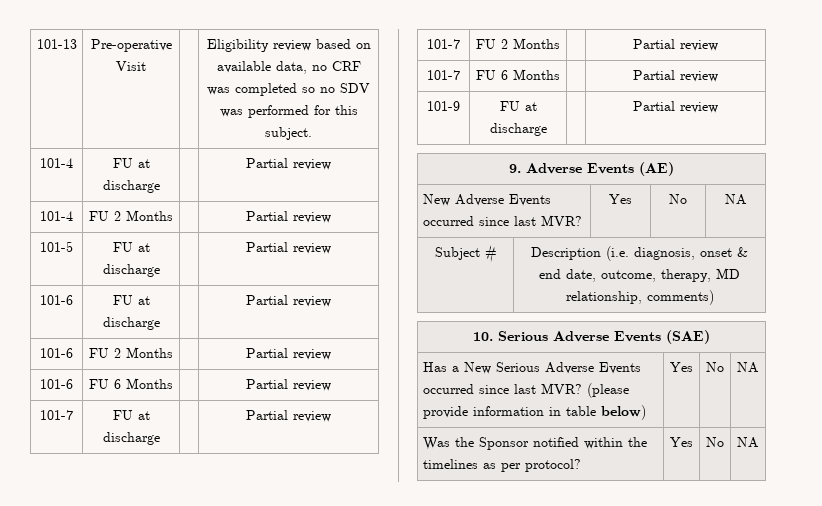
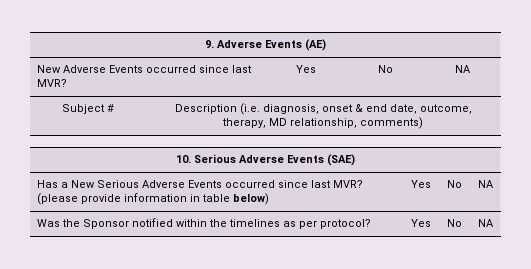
[36,39,77,49] [90,39,172,52] [116,61,146,71] [206,39,371,52] [216,61,361,74] [207,83,370,96] [219,105,358,118] [265,127,312,140] [40,158,73,168] [112,158,150,168] [102,180,160,193] [246,158,331,170] [40,211,73,221] [89,210,173,221] [246,211,331,223] [40,241,73,252] [112,242,150,252] [102,264,160,277] [246,242,331,254] [40,295,73,305] [112,295,150,305] [102,317,160,330] [246,295,331,307] [40,348,73,358] [89,347,173,358] [246,348,331,360] [40,379,73,389] [89,378,173,389] [246,379,331,391] [40,410,73,420] [112,410,150,420] [102,432,160,445] [246,410,331,422] [427,39,460,49] [476,38,560,49] [633,39,718,51] [427,70,460,80] [476,69,560,80] [633,70,718,82] [427,101,460,111] [499,101,537,111] [489,123,547,136] [633,101,718,113] 101-13 | Pre-operative Visit | | Eligibility review based on available data, no CRF was completed so no SDV was performed for this subject. // 101-4 | FU at discharge | | Partial review // 101-4 | FU 2 Months | | Partial review // 101-5 | FU at discharge | | Partial review // 101-6 | FU at discharge | | Partial review // 101-6 | FU 2 Months | | Partial review // 101-6 | FU 6 Months | | Partial review // 101-7 | FU at discharge | | Partial review // 101-7 | FU 2 Months | | Partial review // 101-7 | FU 6 Months | | Partial review // 101-9 | FU at discharge | | Partial review // -> (205, 44) none

